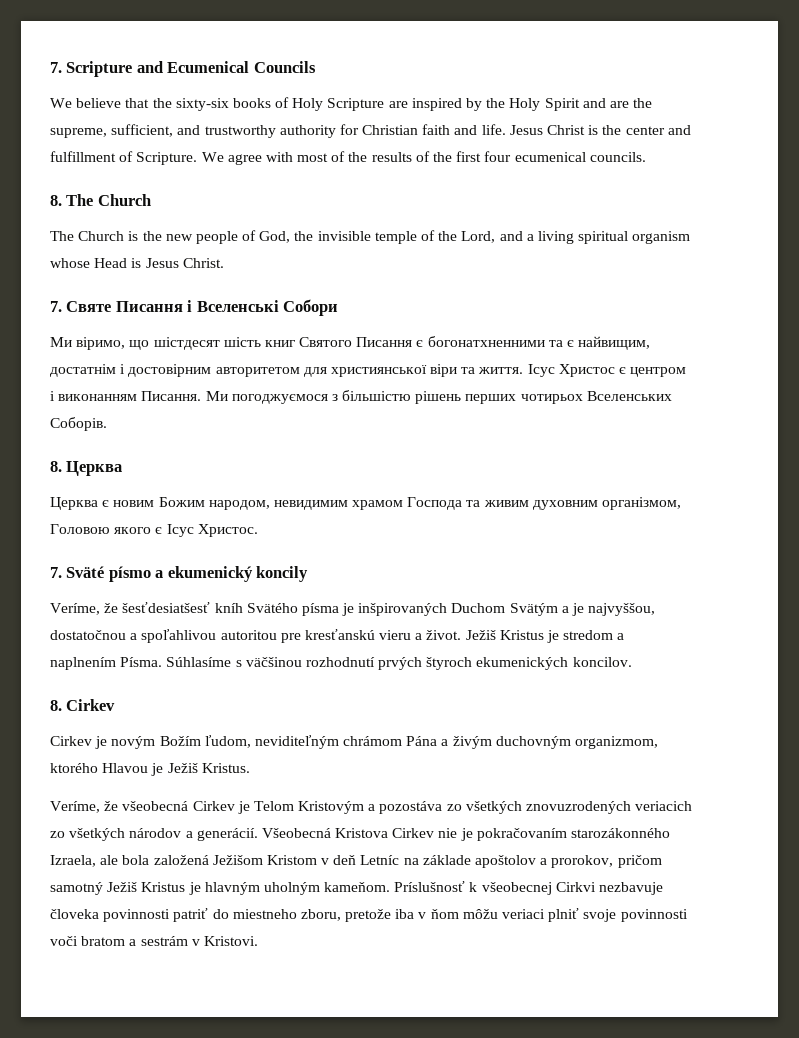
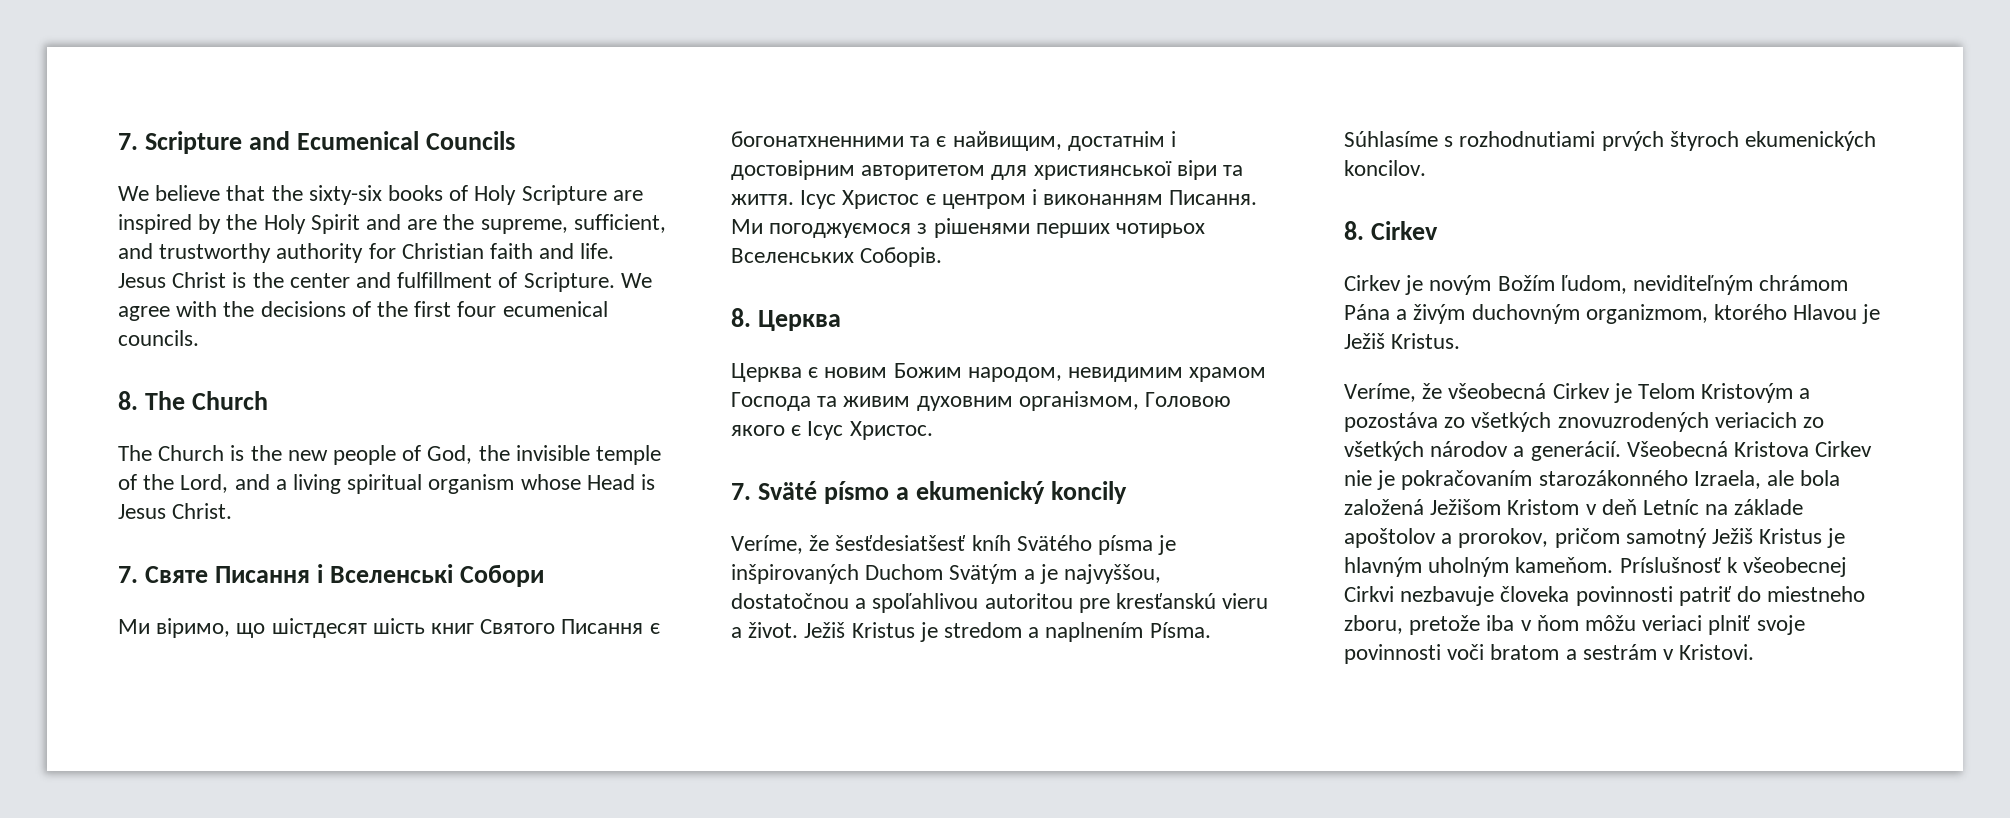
[297,151,412,162] most of the results -> [223,301,346,317] the decisions
[342,390,462,404] більшістю рішень -> [933,218,1030,238] рішенями
[245,657,375,667] väčšinou rozhodnutí -> [1459,131,1596,147] rozhodnutiami

